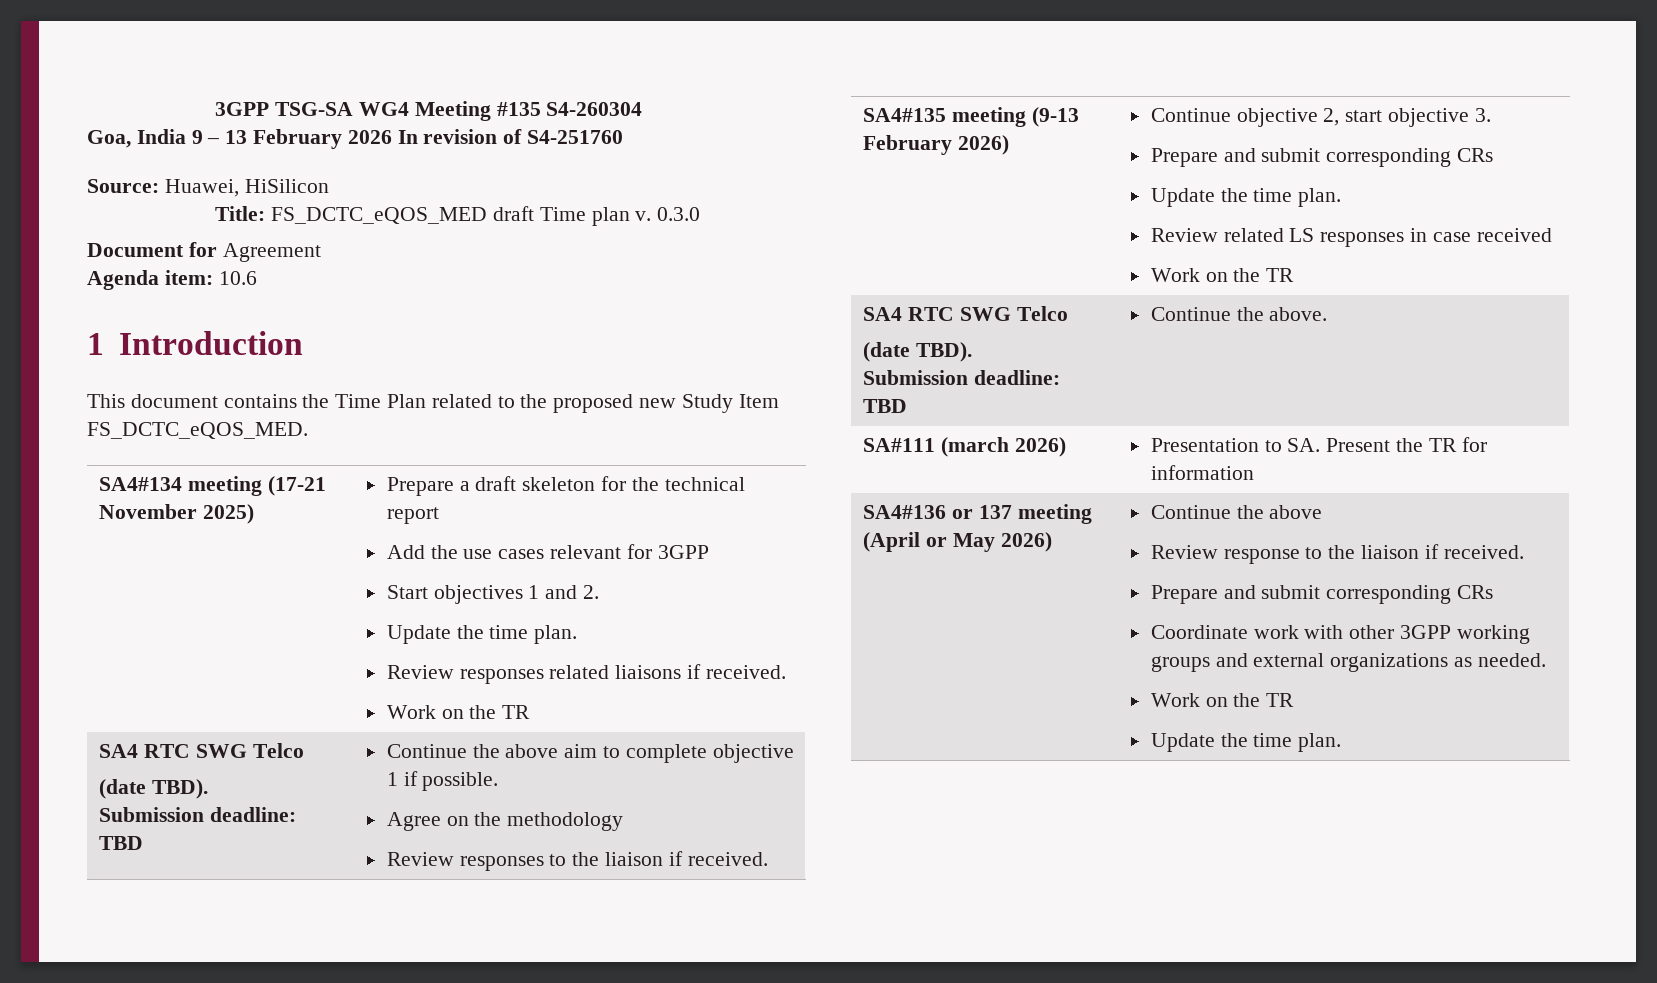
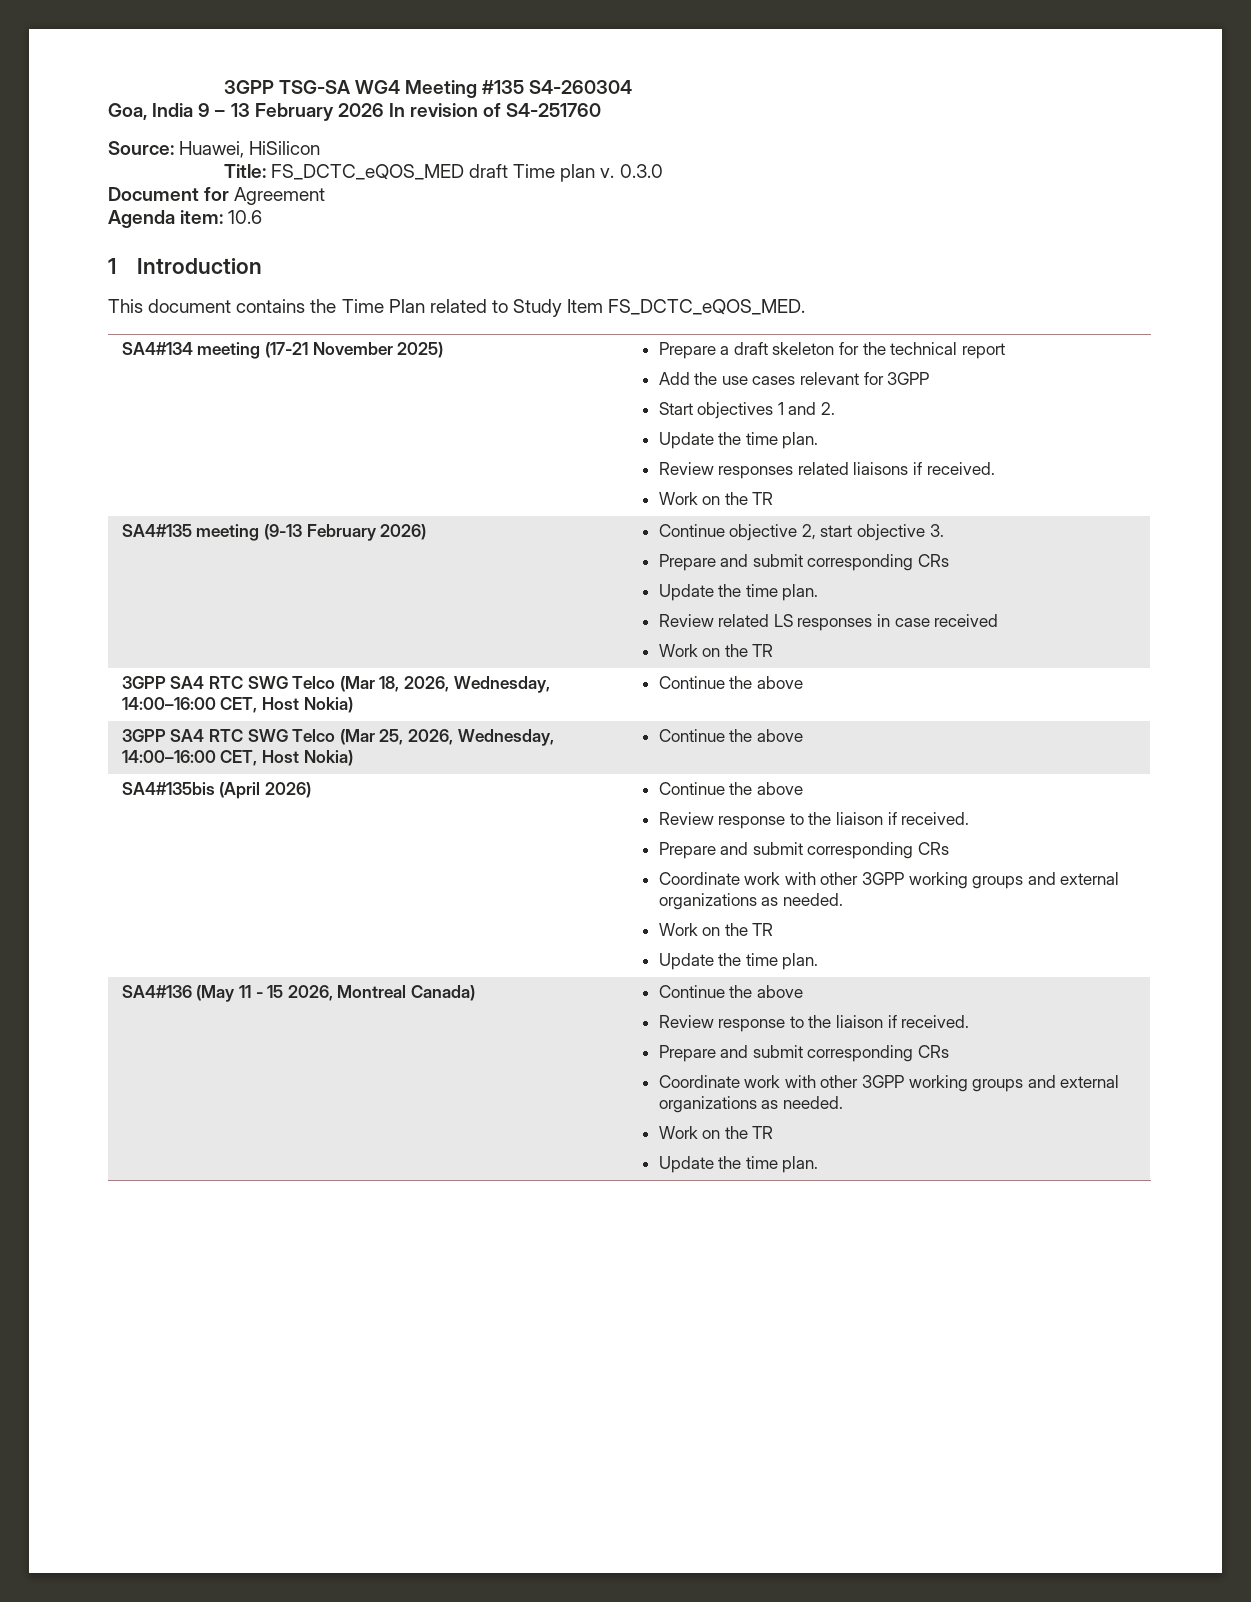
[520,394,677,413] the proposed new -> (508, 306) none
[99,743,304,758] [99,779,208,799] [99,807,296,822] [99,836,144,850] [386,744,794,763] [386,771,499,791] [386,812,624,831] [386,851,768,871] // SA4 RTC SWG Telco // (date TBD). // Submission deadline: TBD | Continue the above aim to complete objective 1 if possible. // Agree on the methodology // Review responses to the liaison if received. -> (774, 498) none
[863,306,1068,321] [863,342,972,362] [863,370,1060,385] [863,399,908,413] [1150,307,1328,321] [863,437,1066,457] [1150,437,1487,452] [1150,465,1254,480] [863,504,1092,524] [863,532,995,552] SA4 RTC SWG Telco // (date TBD). // Submission deadline: TBD | Continue the above. // SA#111 (march 2026) | Presentation to SA. Present the TR for information // SA4#136 or 137 meeting (April or May -> [121,676,550,693] [121,697,353,713] [658,676,803,689] [121,729,554,746] [121,750,353,766] [658,729,803,742] [121,782,261,799] 3GPP SA4 RTC SWG Telco (Mar 18, 2026, Wednesday, 14:00–16:00 CET, Host Nokia) | Continue the above // 3GPP SA4 RTC SWG Telco (Mar 25, 2026, Wednesday, 14:00–16:00 CET, Host Nokia) | Continue the above // SA4#135bis (April
(1342, 742) none -> [121,985,475,1002] [658,985,803,998] [658,1015,970,1032] [658,1045,949,1062] [658,1075,1120,1092] [658,1096,843,1113] [658,1126,774,1139] [658,1156,819,1173] // SA4#136 (May 11 - 15 2026, Montreal Canada) | Continue the above // Review response to the liaison if received. // Prepare and submit corresponding CRs // Coordinate work with other 3GPP working groups and external organizations as needed. // Work on the TR // Update the time plan.

